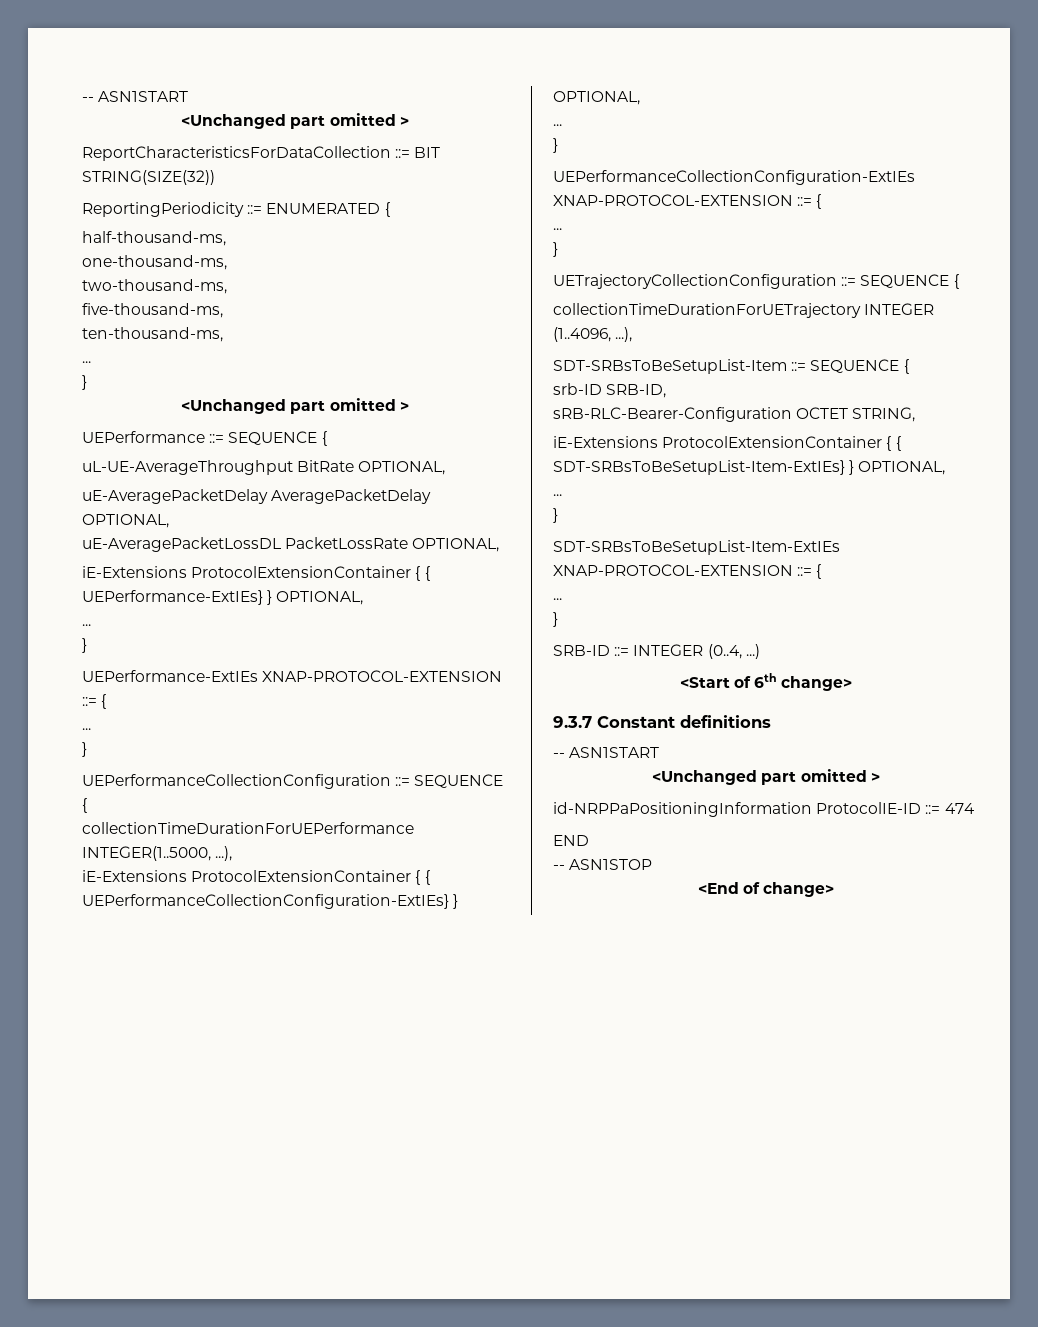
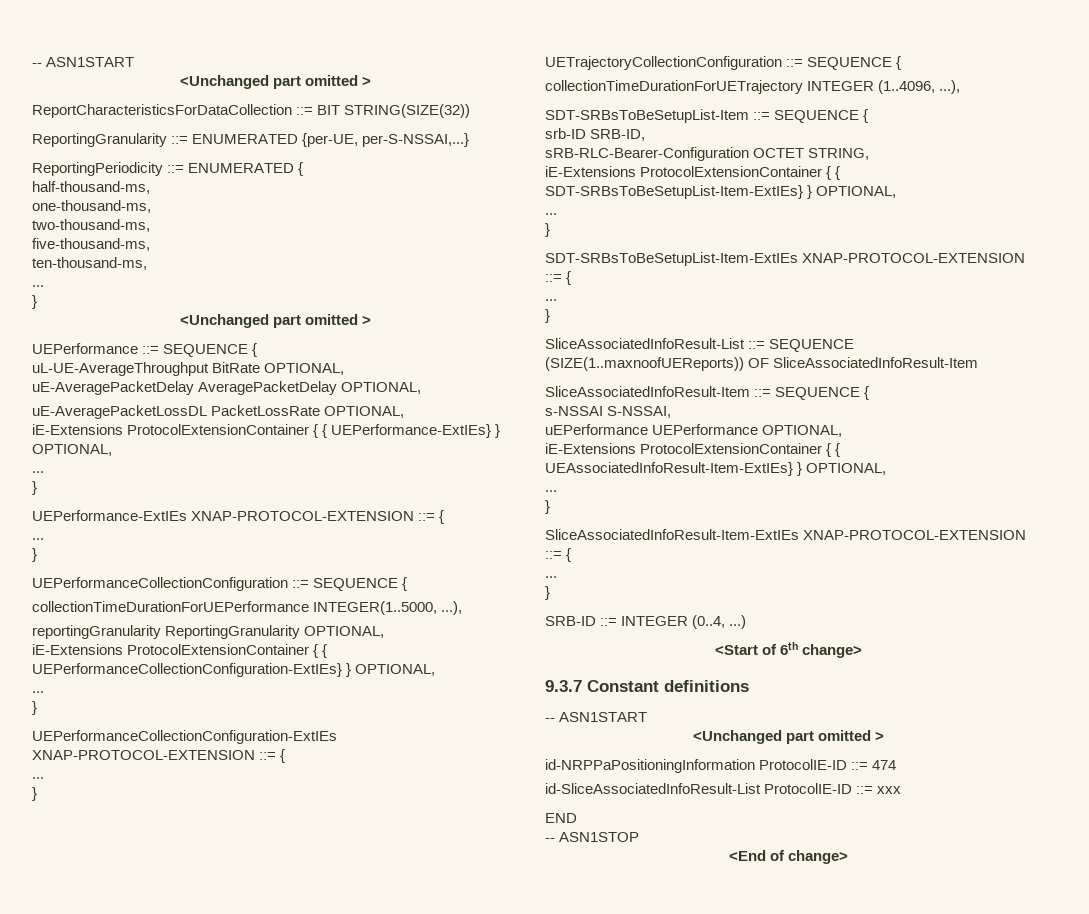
(215, 177) none -> [32,133,470,147] // ReportingGranularity ::= ENUMERATED {per-UE, per-S-NSSAI,...}
(233, 853) none -> [32,625,385,639] // reportingGranularity ReportingGranularity OPTIONAL,
(558, 619) none -> [545,338,855,352] [545,357,979,371] [545,386,870,400] [545,406,672,418] [545,424,843,437] [545,443,841,457] [545,462,887,476] [545,490,557,492] [545,500,550,514] [545,529,1027,540] [545,548,572,562] [545,576,557,578] [545,586,550,600] // SliceAssociatedInfoResult-List ::= SEQUENCE (SIZE(1..maxnoofUEReports)) OF SliceAssociatedInfoResult-Item // SliceAssociatedInfoResult-Item ::= SEQUENCE { // s-NSSAI S-NSSAI, // uEPerformance UEPerformance OPTIONAL, // iE-Extensions ProtocolExtensionContainer { { UEAssociatedInfoResult-Item-ExtIEs} } OPTIONAL, // ... // } // SliceAssociatedInfoResult-Item-ExtIEs XNAP-PROTOCOL-EXTENSION ::= { // ... // }
(975, 808) none -> [545,783,902,794] // id-SliceAssociatedInfoResult-List ProtocolIE-ID ::= xxx

